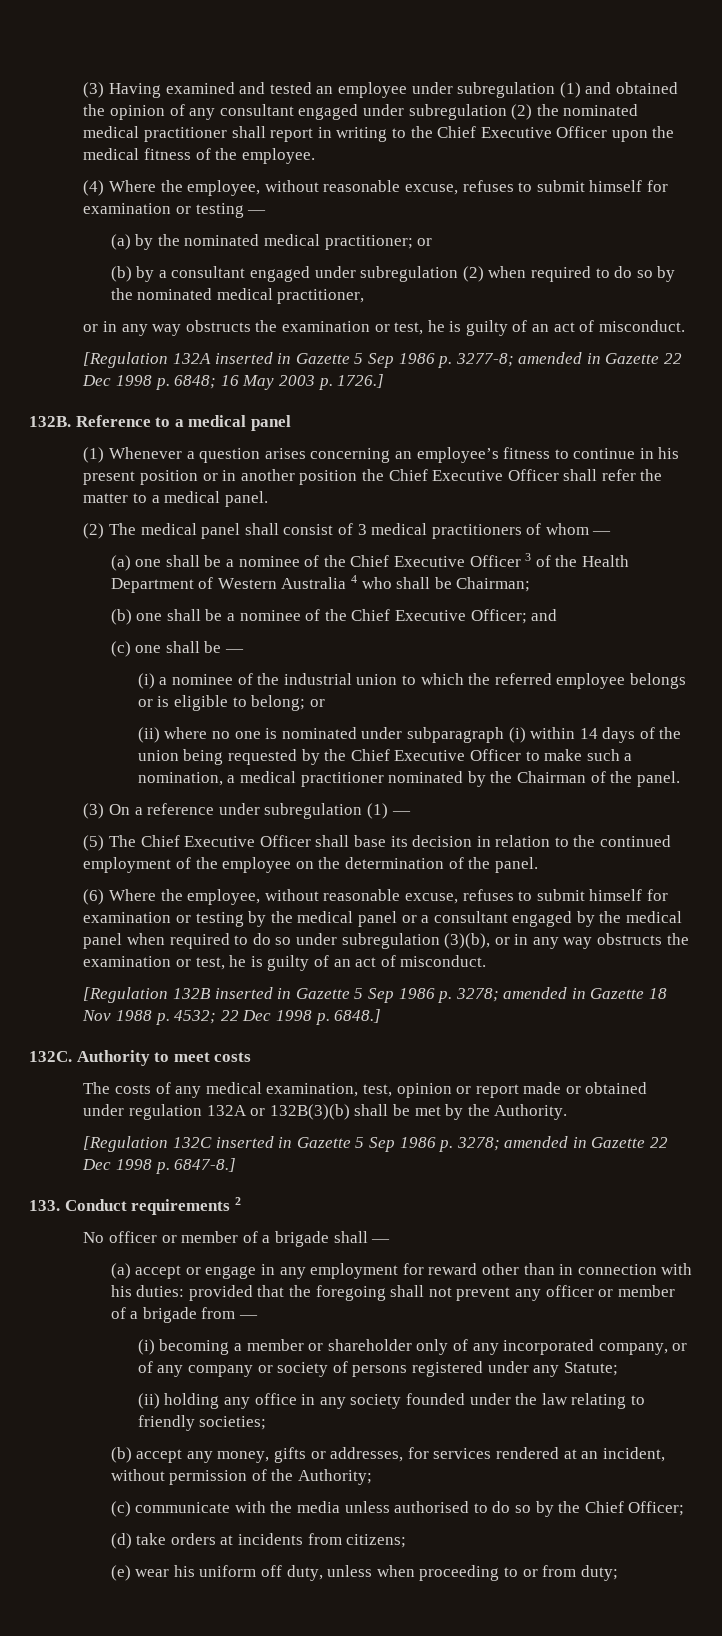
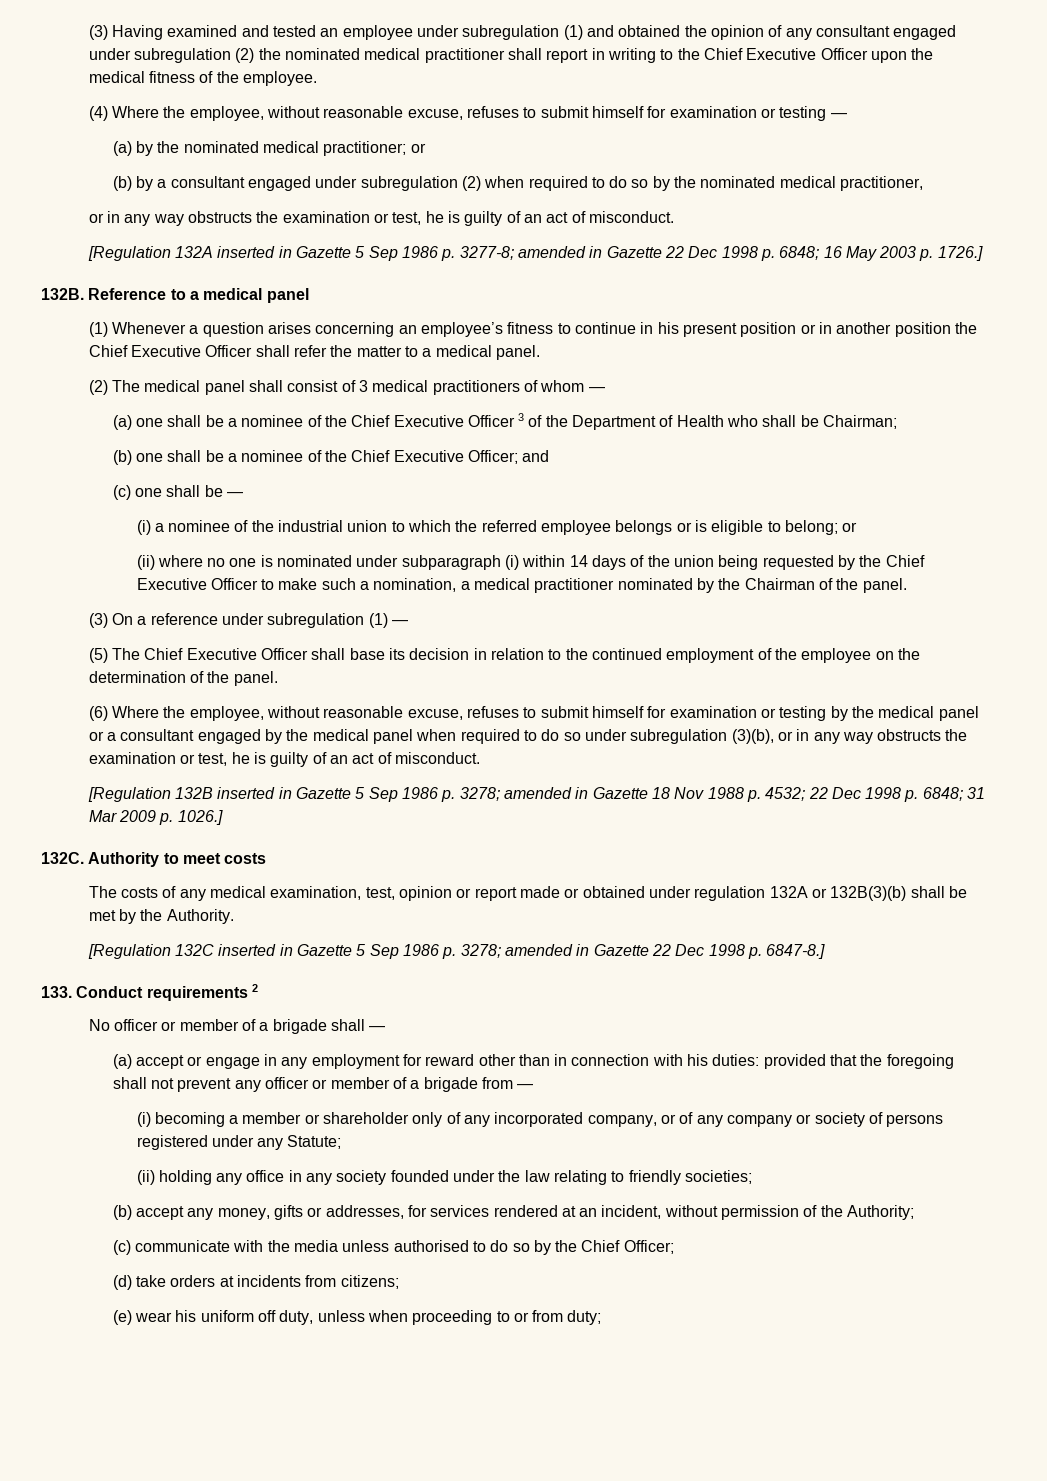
[581,555,629,567] Health -> (568, 421) none
[217,575,357,589] Western Australia 4 -> [676,415,724,427] Health
[334,1009,382,1023] 6848.] -> [922,787,986,801] [88,810,223,825] 6848; 31 Mar 2009 p. 1026.]

